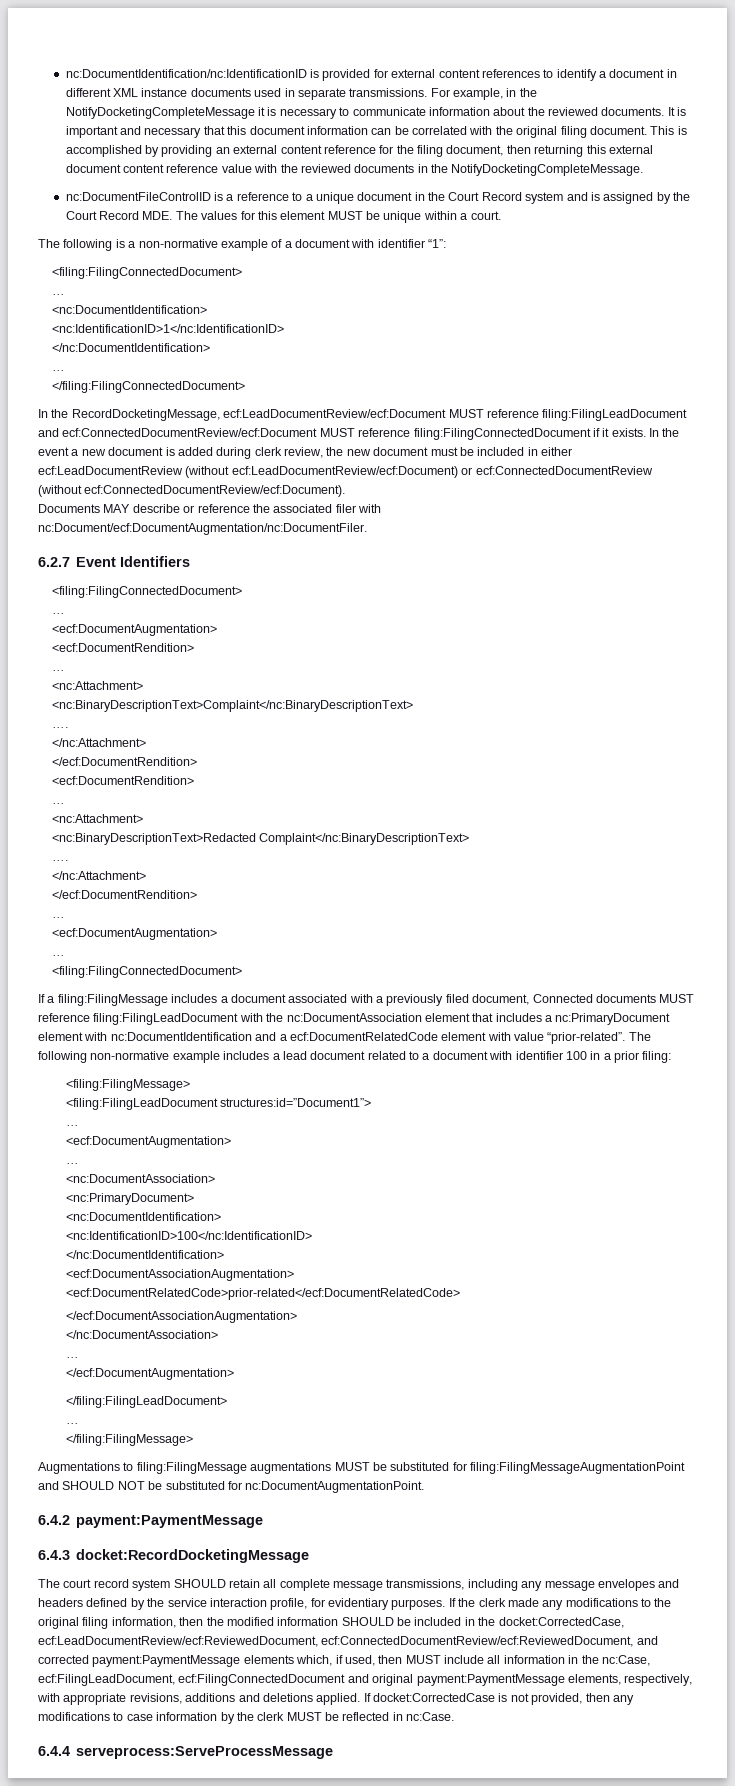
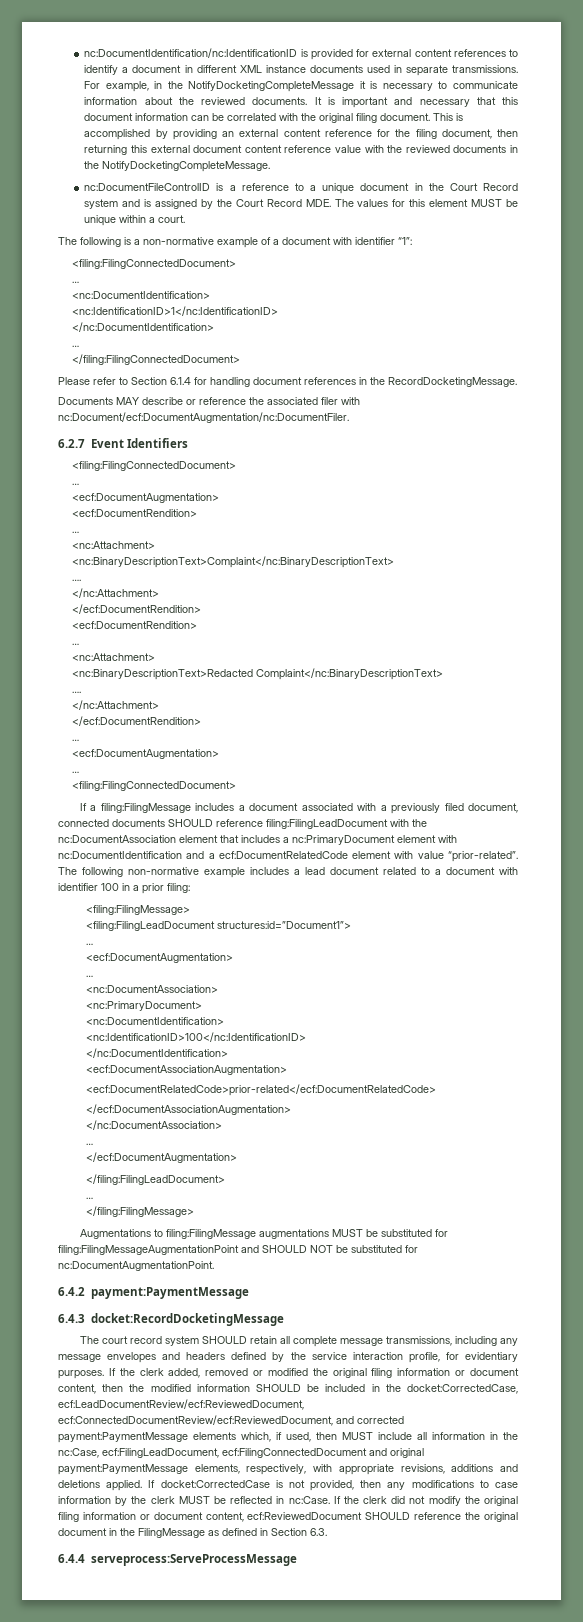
[38,409,688,421] [38,428,680,440] [38,447,572,459] [38,466,653,478] [38,485,346,497] In the RecordDocketingMessage, ecf:LeadDocumentReview/ecf:Document MUST reference filing:FilingLeadDocument and ecf:ConnectedDocumentReview/ecf:Document MUST reference filing:FilingConnectedDocument if it exists. In the event a new document is added during clerk review, the new document must be included in either ecf:LeadDocumentReview (without ecf:LeadDocumentReview/ecf:Document) or ecf:ConnectedDocumentReview (without ecf:ConnectedDocumentReview/ecf:Document). -> [58,377,517,387] Please refer to Section 6.1.4 for handling document references in the RecordDocketingMessage.
[532,994,695,1003] Connected documents MUST -> [58,819,213,827] connected documents SHOULD
[507,1598,672,1610] [38,1617,176,1629] made any modifications to the original filing information, -> [168,1368,519,1378] [58,1384,96,1394] added, removed or modified the original filing information or document content,
(455, 1716) none -> [333,1496,518,1506] [58,1512,519,1522] [58,1528,327,1538] If the clerk did not modify the original filing information or document content, ecf:ReviewedDocument SHOULD reference the original document in the FilingMessage as defined in Section 6.3.

